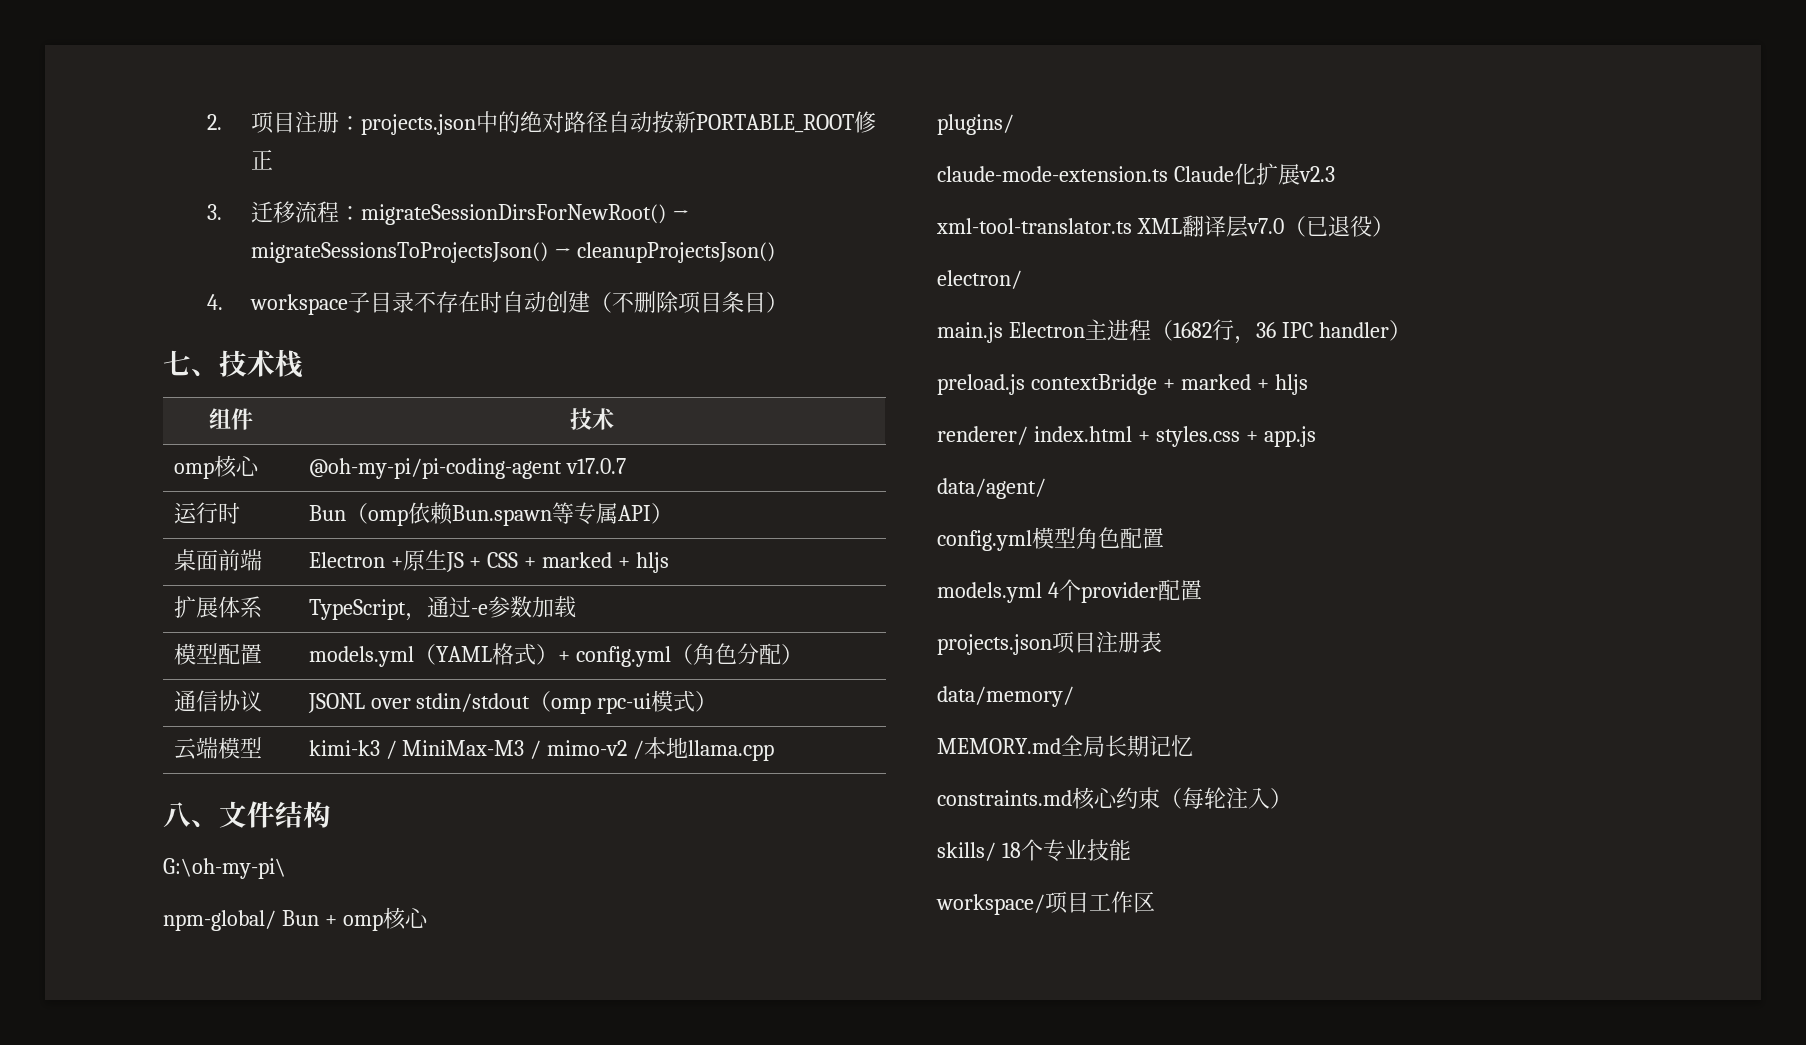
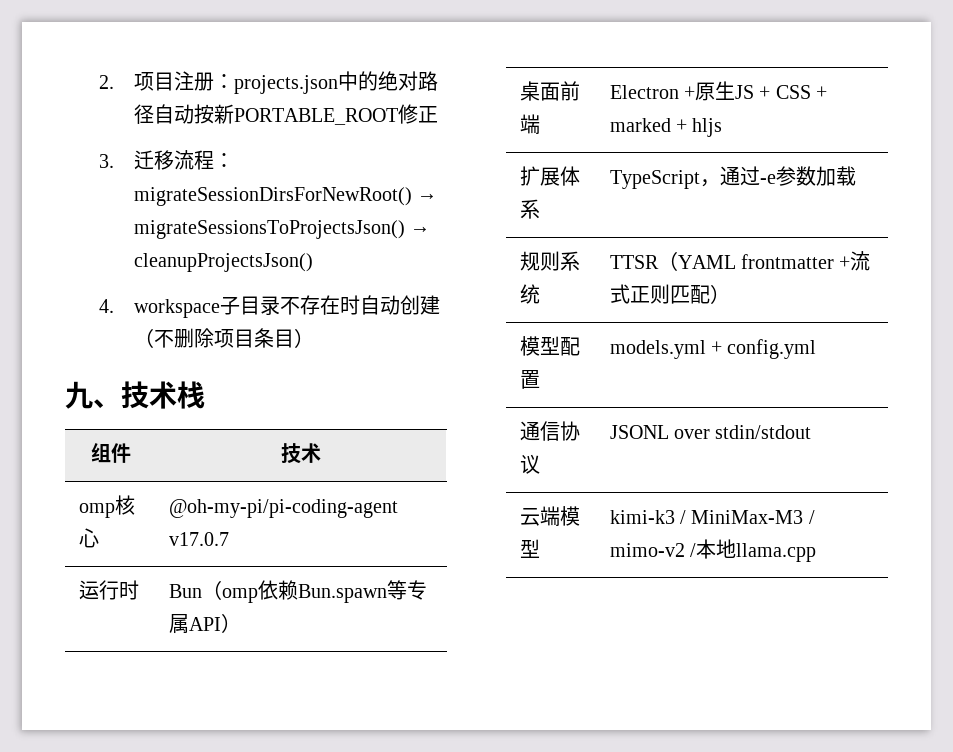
[163,350,191,376] 七 -> [65,381,93,409] 九
(576, 607) none -> [519,251,580,271] [519,284,540,304] [609,251,871,271] [609,284,730,304] // 规则系统 | TTSR（YAML frontmatter +流式正则匹配）
[413,643,558,665] （YAML格式） -> (706, 349) none
[670,643,803,665] （角色分配） -> (817, 349) none
[529,690,718,714] （omp rpc-ui模式） -> (812, 432) none
[163,801,331,828] [163,858,286,879] [163,907,429,931] [937,114,1014,135] [937,163,1335,185] [936,215,1394,238] [937,270,1022,289] [937,319,1411,344] [937,374,1308,395] [937,426,1316,447] [937,478,1046,499] [937,527,1164,551] [937,579,1202,603] [937,631,1162,655] [937,686,1074,707] [937,735,1193,757] [937,787,1292,810] [937,839,1131,862] [936,891,1155,915] // 八、文件结构 // G:\oh-my-pi\ // npm-global/ Bun + omp核心 // plugins/ // claude-mode-extension.ts Claude化扩展v2.3 // xml-tool-translator.ts XML翻译层v7.0（已退役） // electron/ // main.js Electron主进程（1682行，36 IPC handler） // preload.js contextBridge + marked + hljs // renderer/ index.html + styles.css + app.js // data/agent/ // config.yml模型角色配置 // models.yml 4个provider配置 // projects.json项目注册表 // data/memory/ // MEMORY.md全局长期记忆 // constraints.md核心约束（每轮注入） // skills/ 18个专业技能 // workspace/项目工作区 -> (817, 552) none

